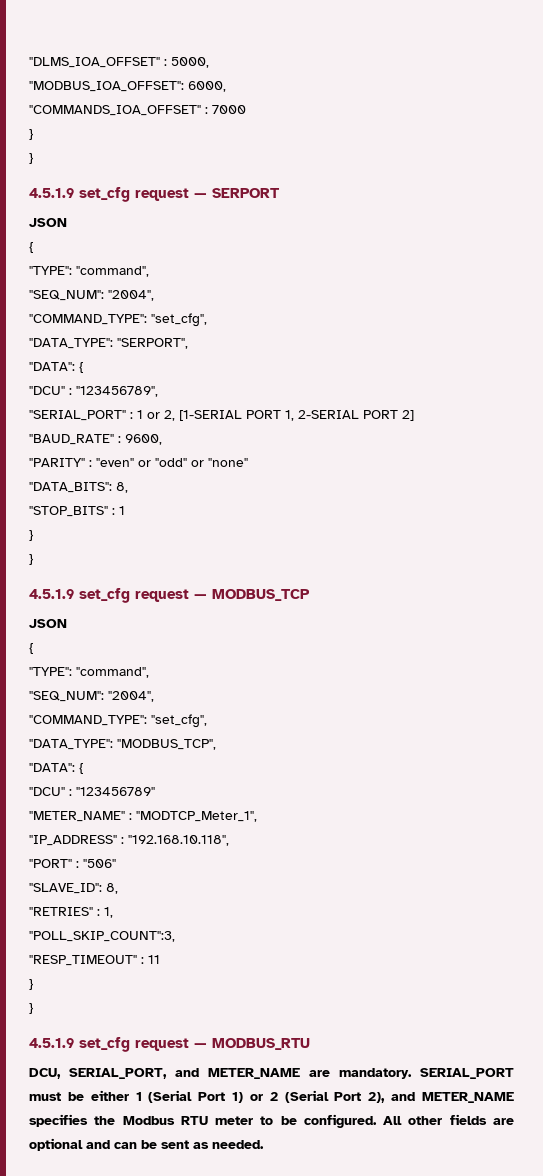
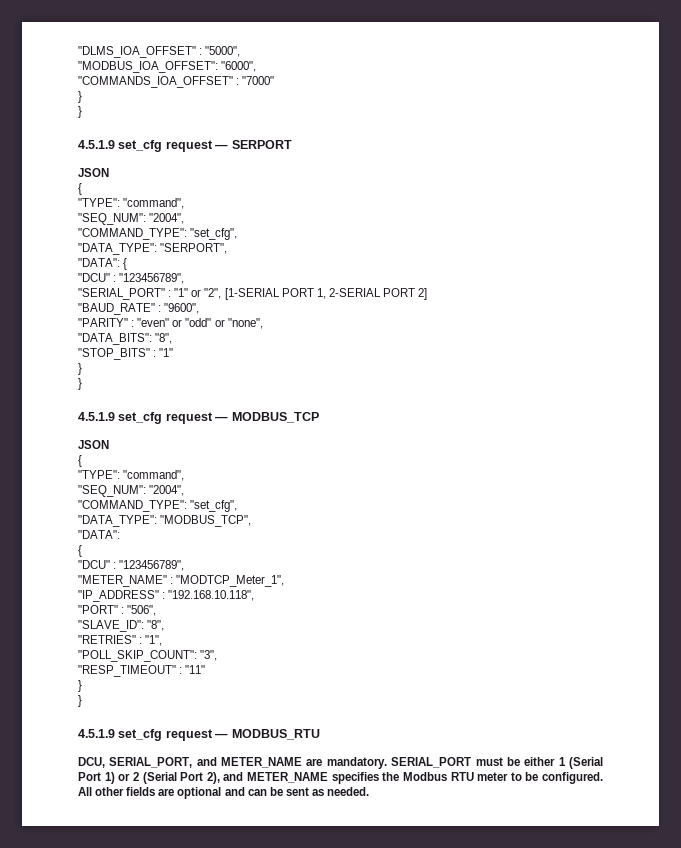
[171,57,209,68] 5000, -> [205,46,241,57] "5000",
[188,81,226,92] 6000, -> [221,61,257,72] "6000",
[212,105,246,114] 7000 -> [242,76,275,85] "7000"
[137,410,175,421] 1 or 2, -> [174,288,222,299] "1" or "2",
[125,434,162,445] 9600, -> [164,303,200,314] "9600",
[208,458,248,467] "none" -> [227,318,263,329] "none",
[116,482,128,493] 8, -> [155,333,173,344] "8",
[119,506,125,515] 1 -> [159,348,174,357] "1"
[79,763,83,774] [29,787,155,796] { // "DCU" : "123456789" -> [78,545,82,557] [78,560,185,571] // { // "DCU" : "123456789",
[83,859,116,868] "506" -> [127,605,157,616] "506",
[106,883,118,894] 8, -> [147,620,165,631] "8",
[104,907,113,918] [29,931,175,942] 1, // "POLL_SKIP_COUNT":3, -> [145,635,163,646] [78,650,218,662] "1", // "POLL_SKIP_COUNT": "3",
[148,955,160,964] 11 -> [185,665,206,674] "11"

